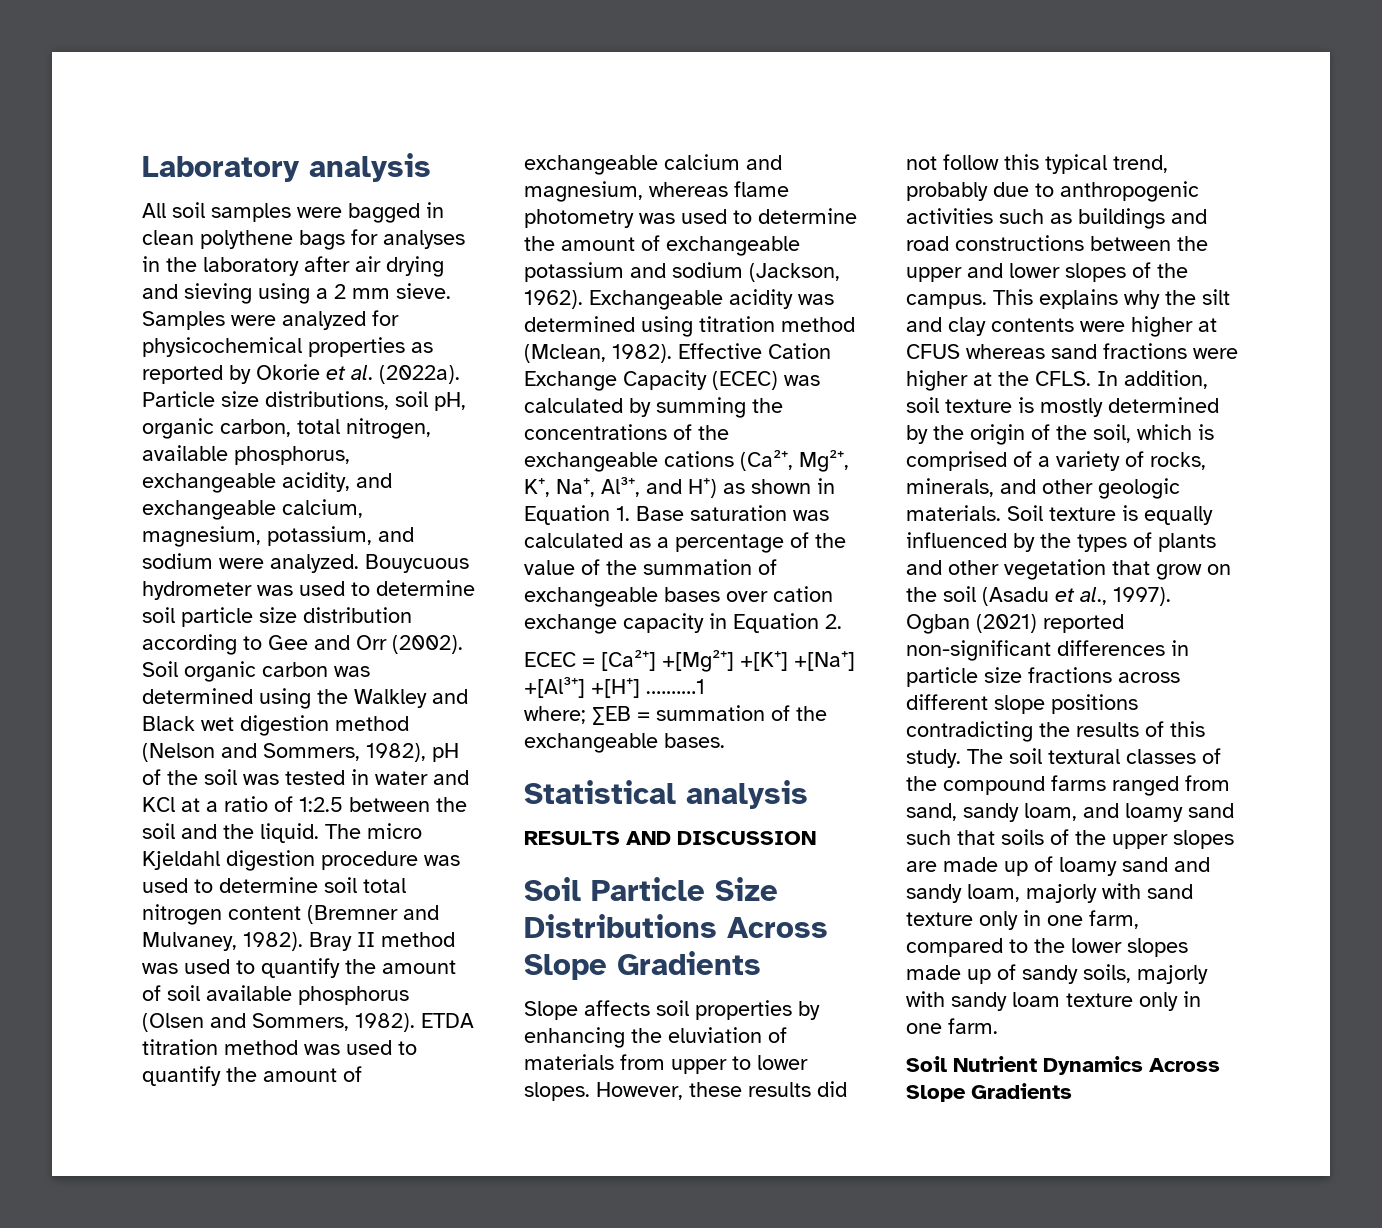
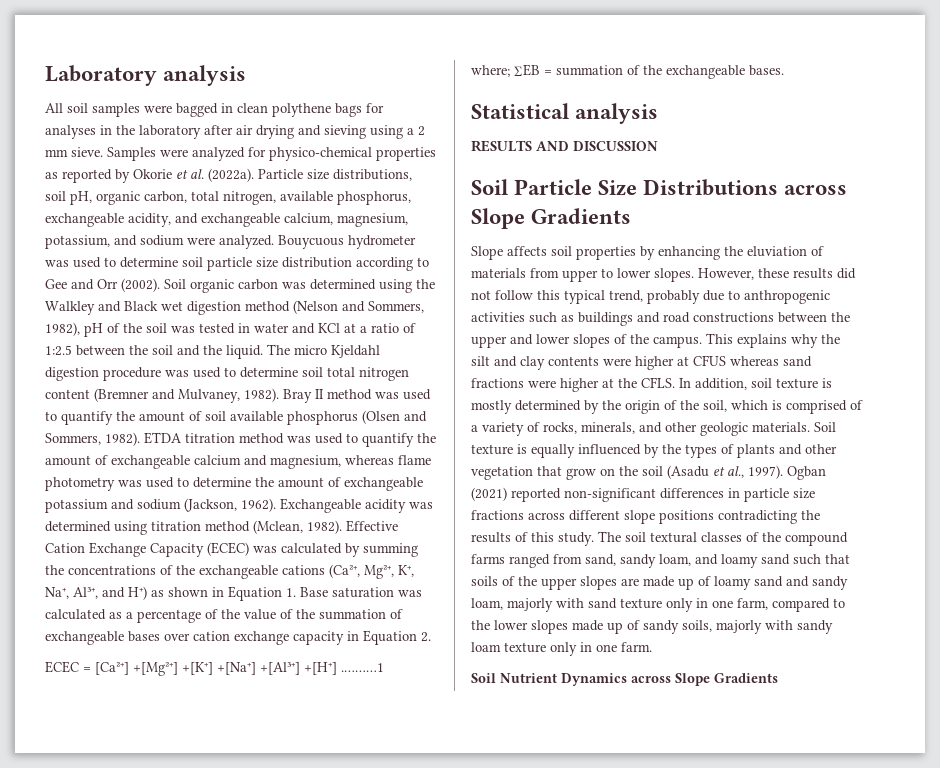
[142,337,302,357] physicochemical -> [269,147,372,161] physico-chemical
[727,917,828,938] Across -> [784,185,848,195] across
[1149,1058,1220,1072] Across -> [631,676,671,683] across

